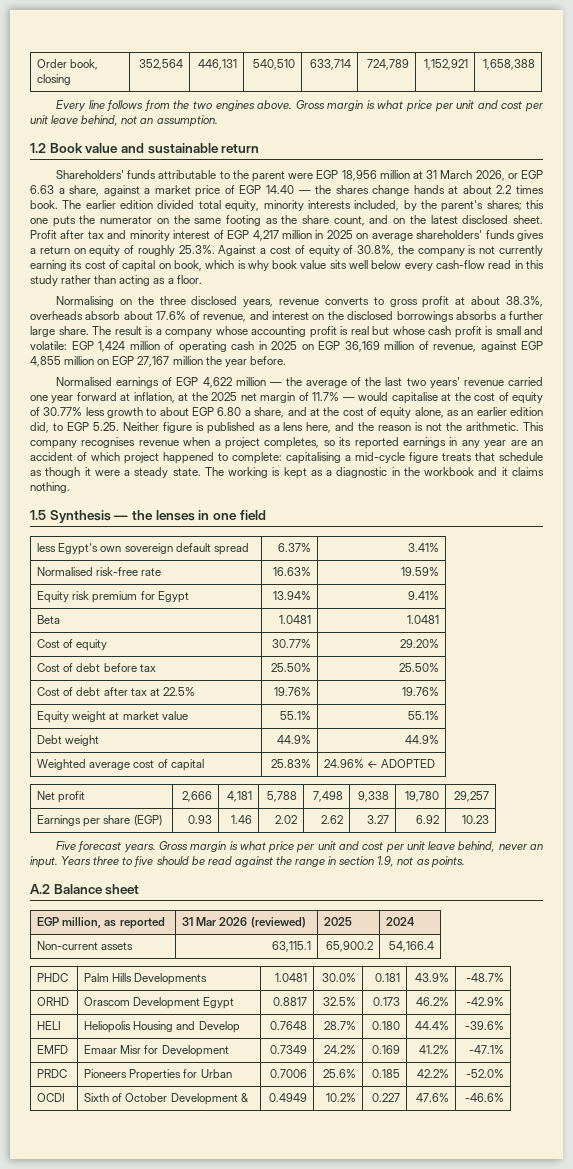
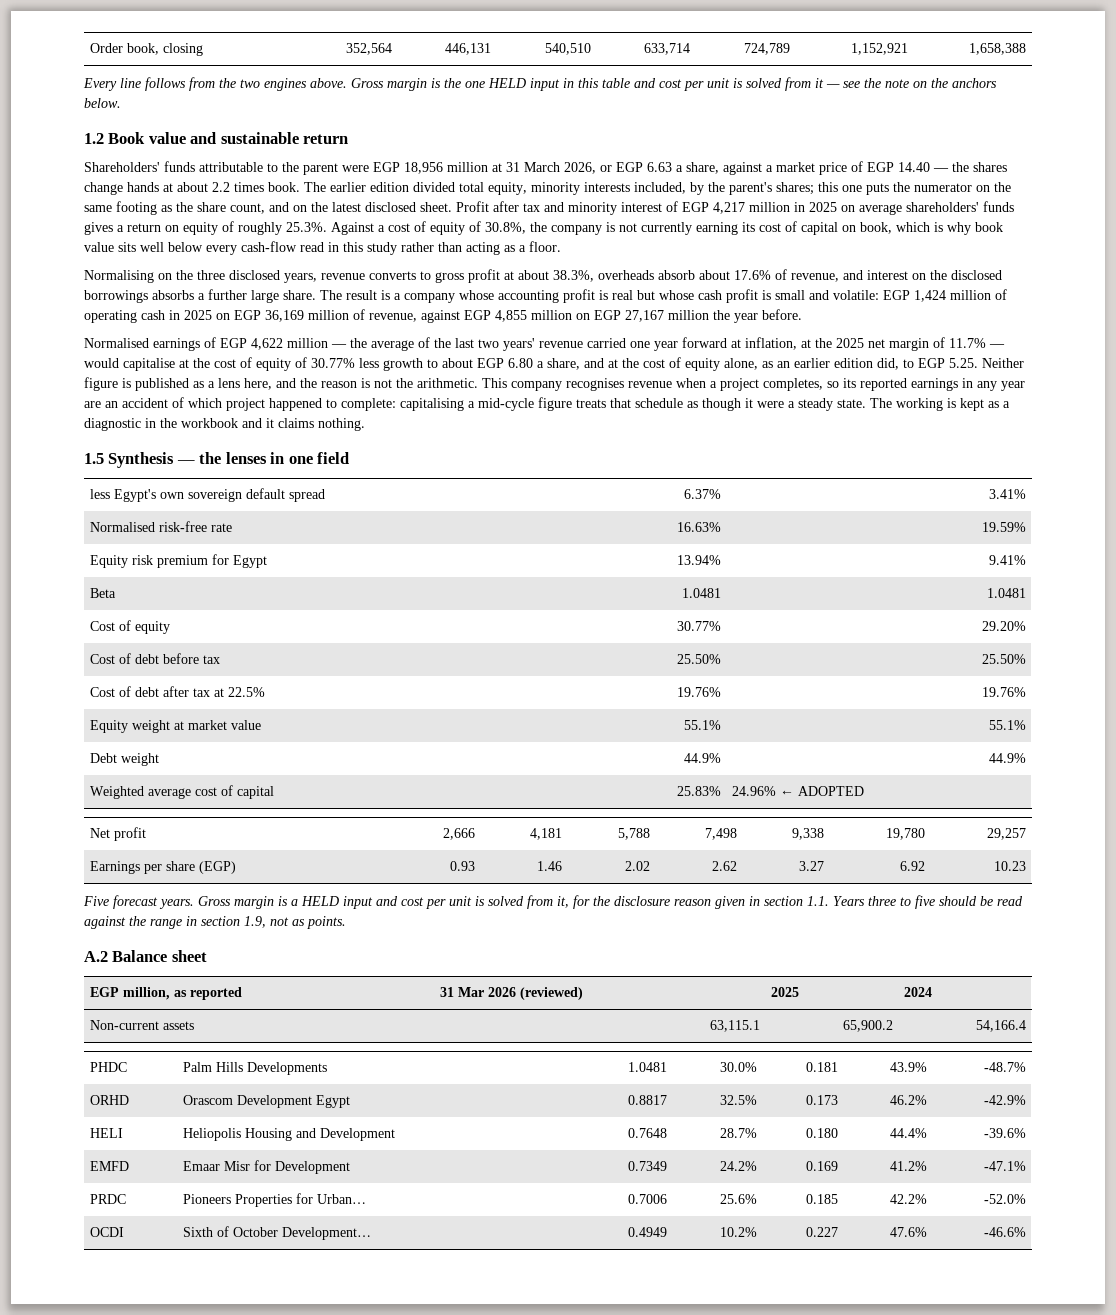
[377,100,543,112] [30,115,218,127] what price per unit and cost per unit leave behind, not an assumption. -> [444,77,997,91] [84,98,121,108] the one HELD input in this table and cost per unit is solved from it — see the note on the anchors below.
[239,841,543,853] [30,856,58,868] what price per unit and cost per unit leave behind, never an input. -> [291,895,829,909] a HELD input and cost per unit is solved from it, for the disclosure reason given in section 1.1.
[198,1021,240,1033] Develop -> [320,1128,396,1141] Development
[200,1069,232,1078] Urban -> [317,1194,367,1204] Urban…
[170,1093,248,1105] Development & -> [282,1227,372,1240] Development…

